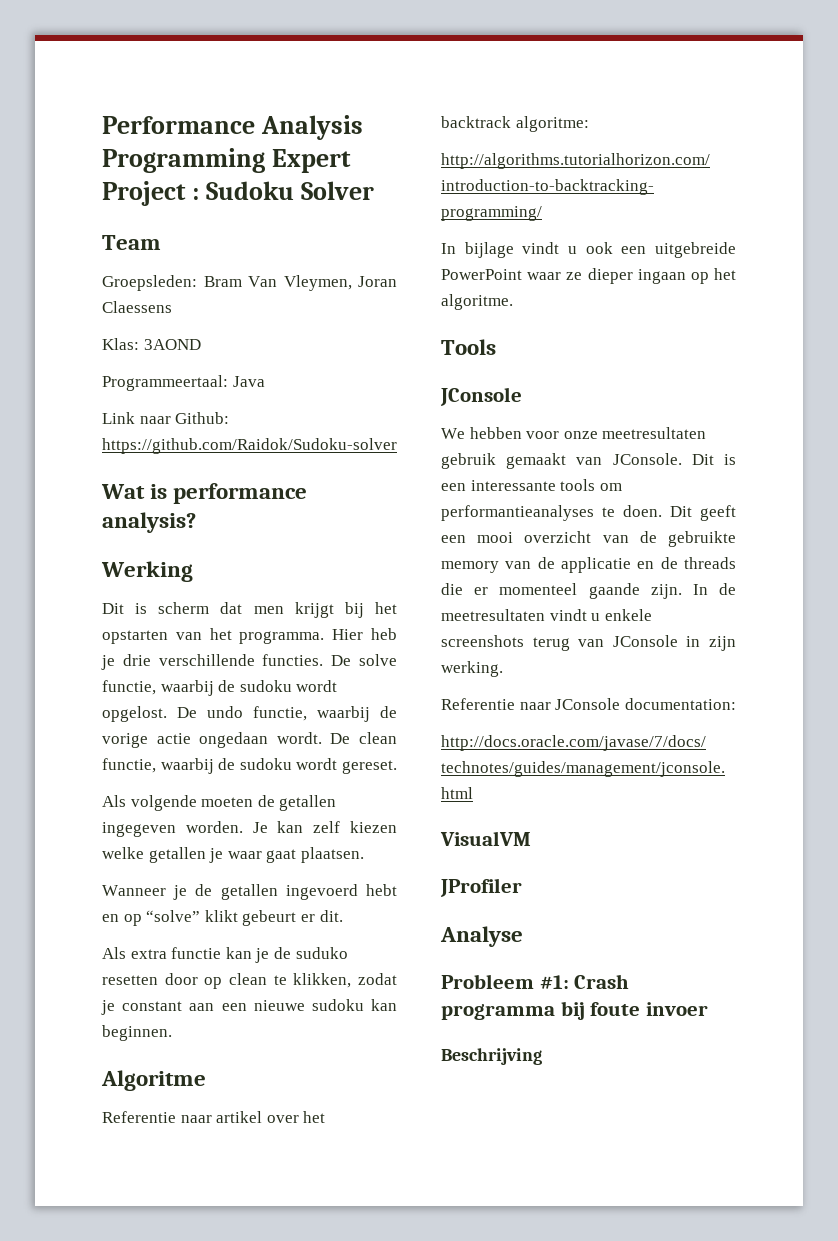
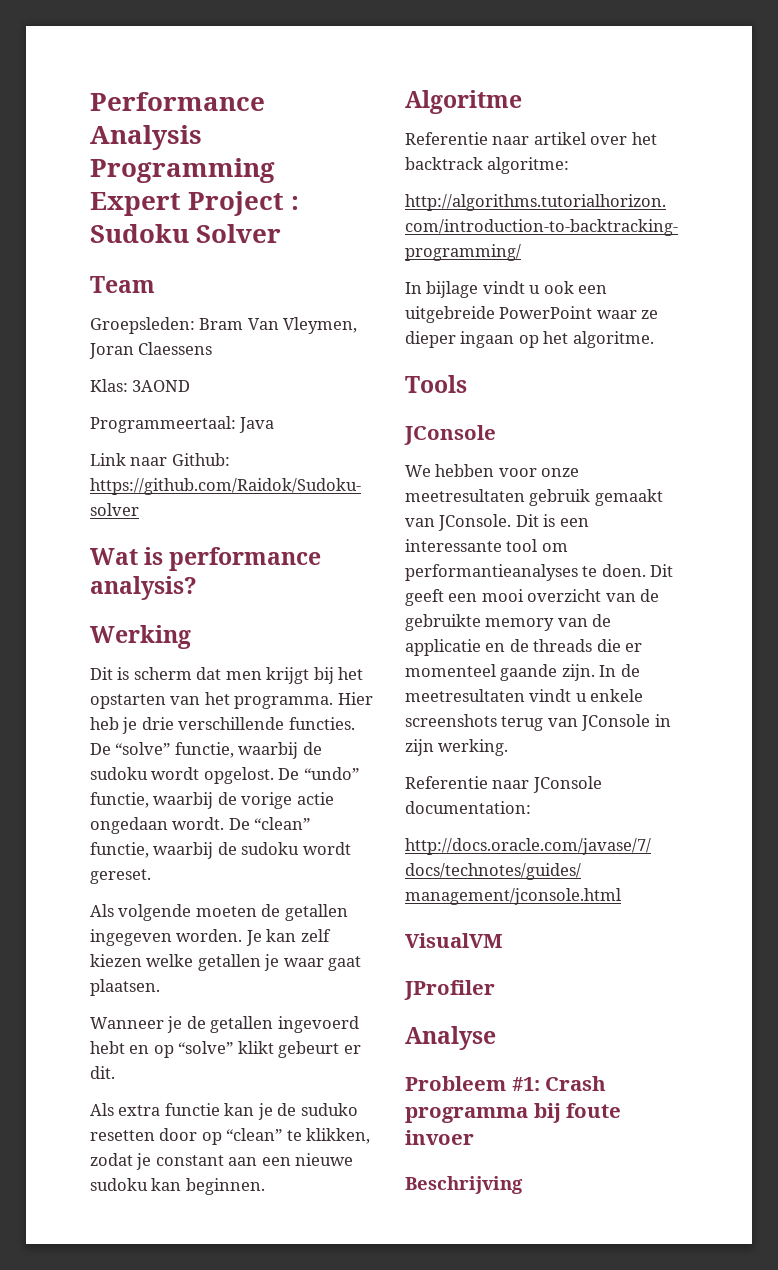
[359,654,398,666] solve -> [115,742,171,755] “solve”
[207,706,243,718] undo -> [303,767,359,780] “undo”
[359,732,397,744] clean -> [254,817,311,830] “clean”
[228,973,267,985] clean -> [226,1128,283,1141] “clean”
[560,479,596,491] tools -> [506,539,538,552] tool

